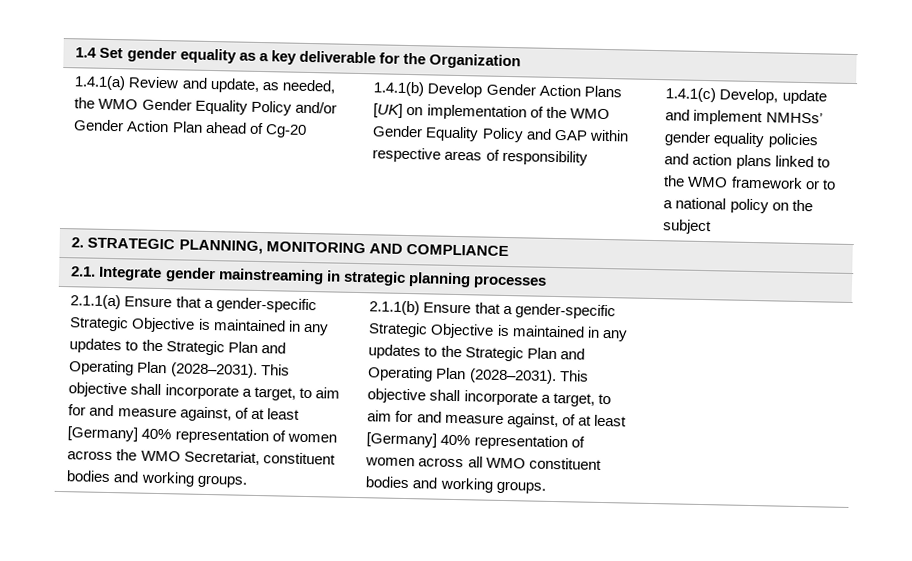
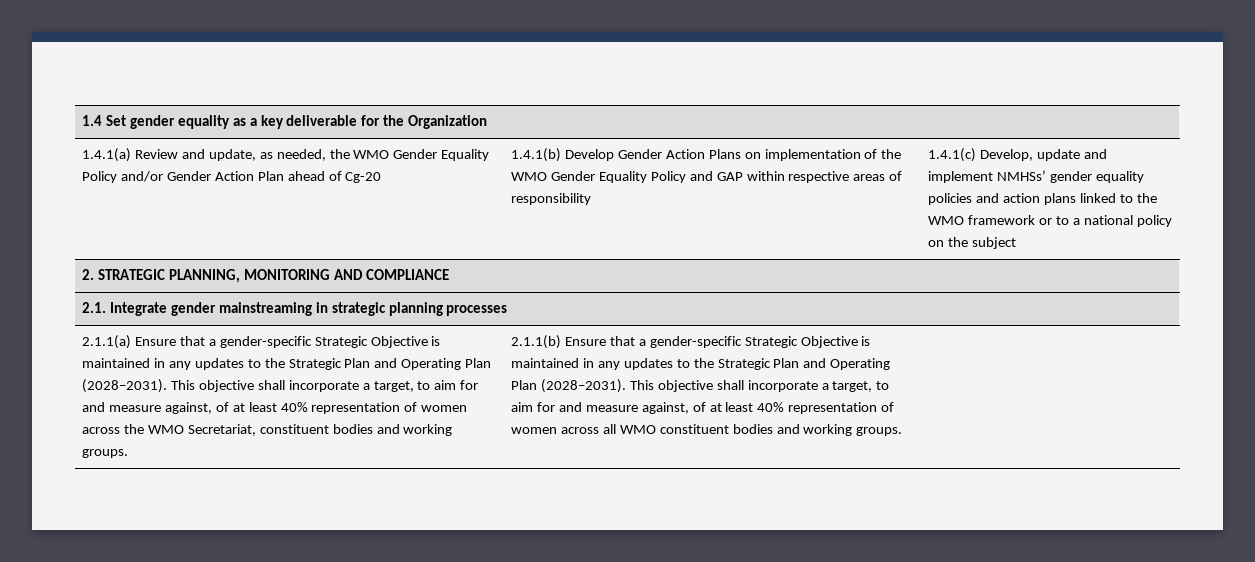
[373,103,404,118] [UK] -> (741, 154) none
[67,426,139,442] [Germany] -> (277, 407) none
[366,432,438,448] [Germany] -> (754, 407) none

